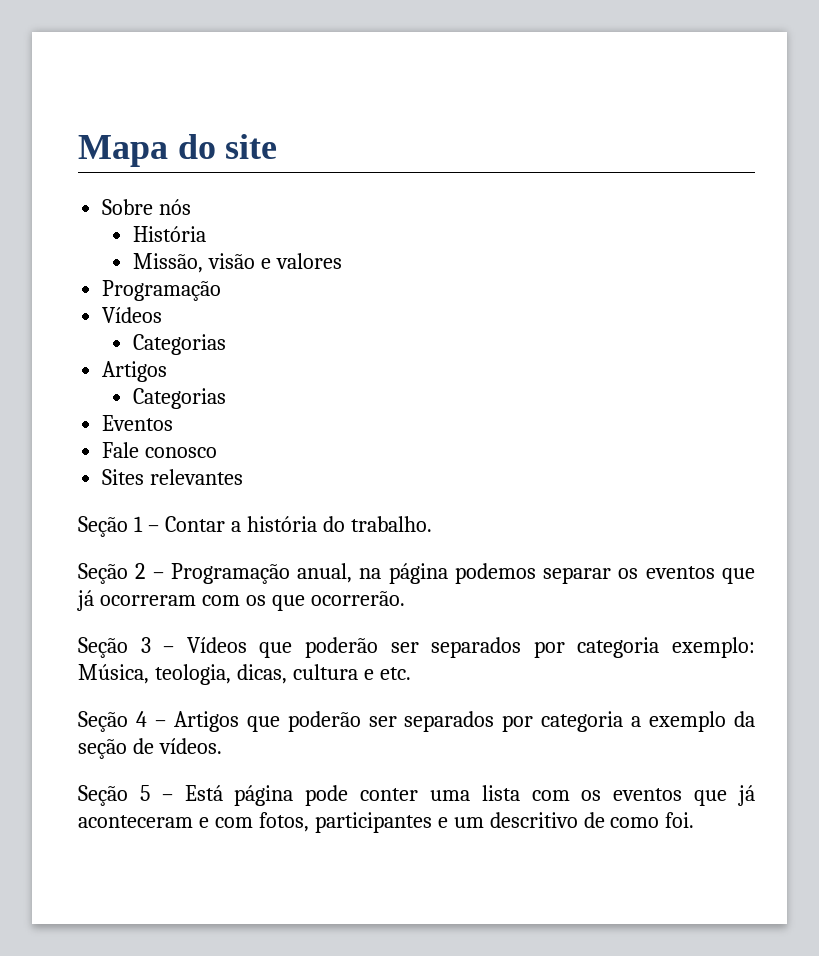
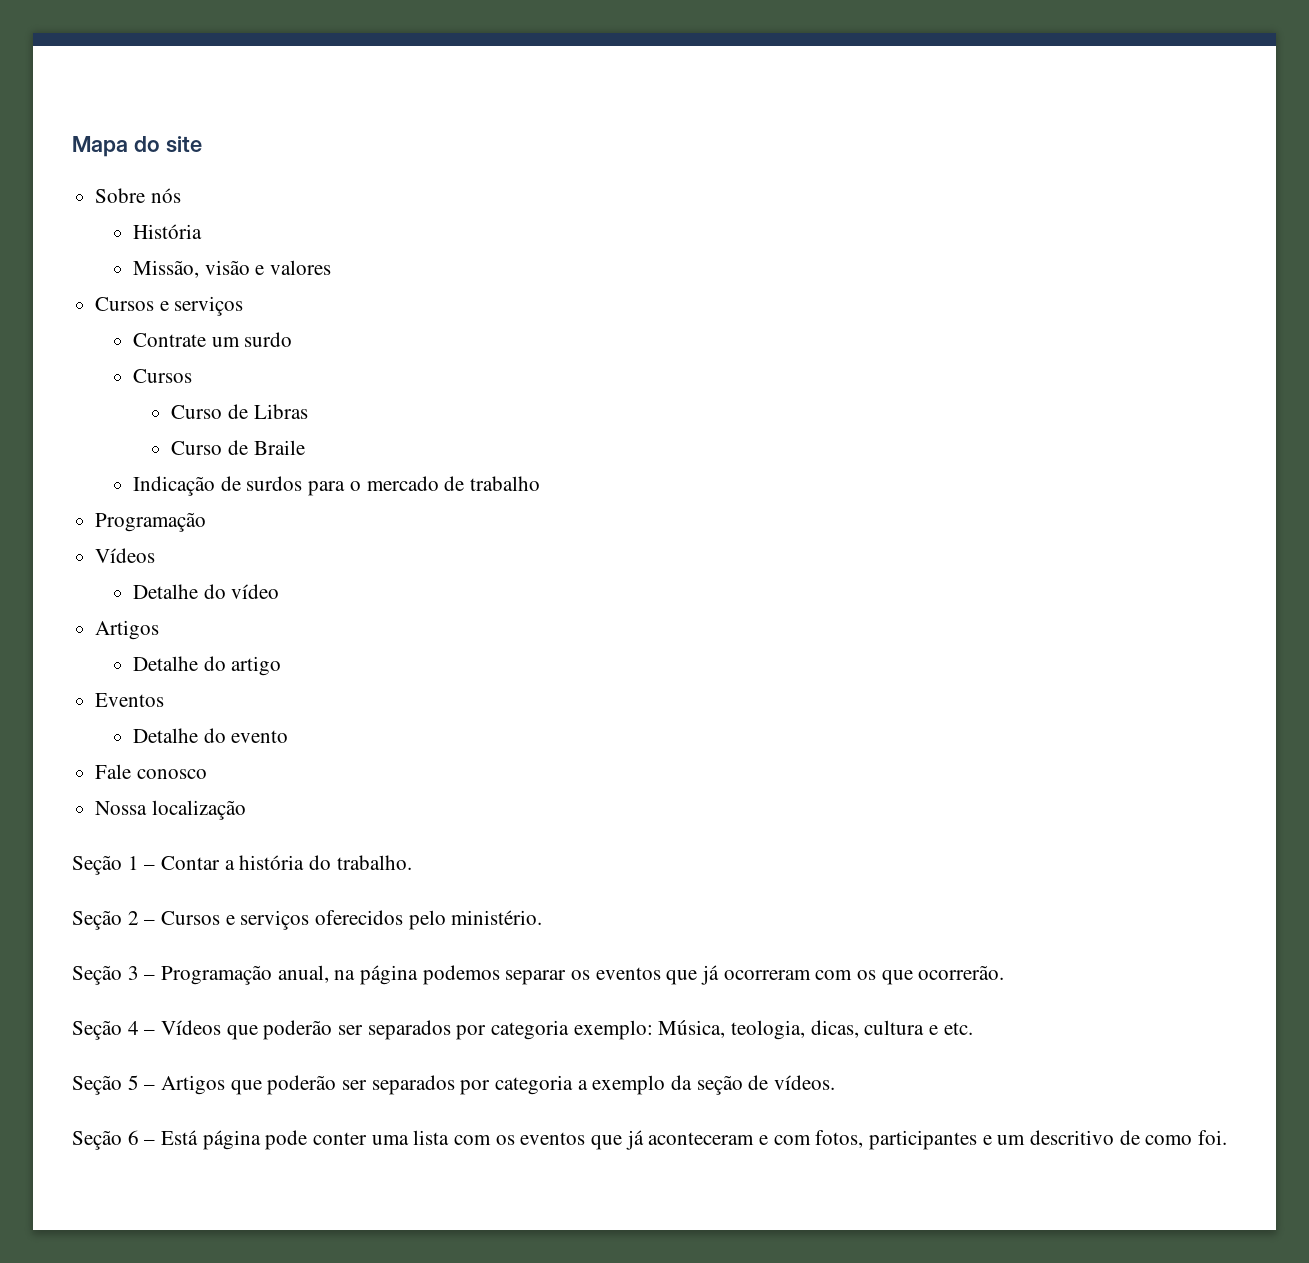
[102,280,222,301] [102,307,163,323] [132,334,226,355] [102,361,168,382] [132,388,226,409] [102,415,174,431] Programação // Vídeos // Categorias // Artigos // Categorias // Eventos -> [95,296,244,316] [133,332,293,347] [133,369,193,383] [171,404,308,419] [171,440,305,455] [133,476,540,496] [95,512,207,532] [95,548,156,563] [133,584,280,599] [95,620,160,640] [133,656,282,676] [95,693,165,707] [133,728,289,743] Cursos e serviços // Contrate um surdo // Cursos // Curso de Libras // Curso de Braile // Indicação de surdos para o mercado de trabalho // Programação // Vídeos // Detalhe do vídeo // Artigos // Detalhe do artigo // Eventos // Detalhe do evento
[102,469,244,485] Sites relevantes -> [95,800,246,820] Nossa localização
(164, 575) none -> [161,910,543,930] [72,965,156,985] Cursos e serviços oferecidos pelo ministério. // Seção 3 –
[140,637,151,653] 3 -> [127,1021,139,1035] 4
[135,711,147,727] 4 -> [127,1075,139,1090] 5
[139,785,150,801] 5 -> [127,1130,139,1145] 6

